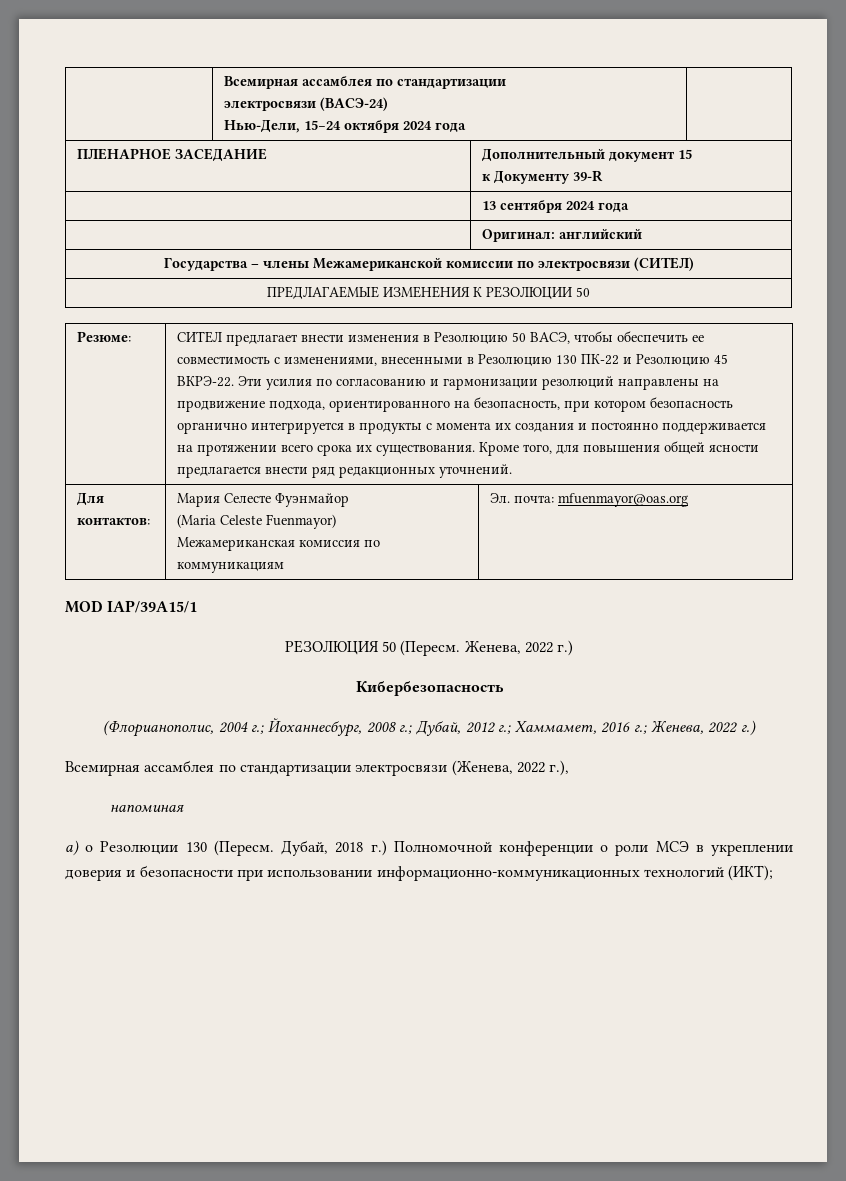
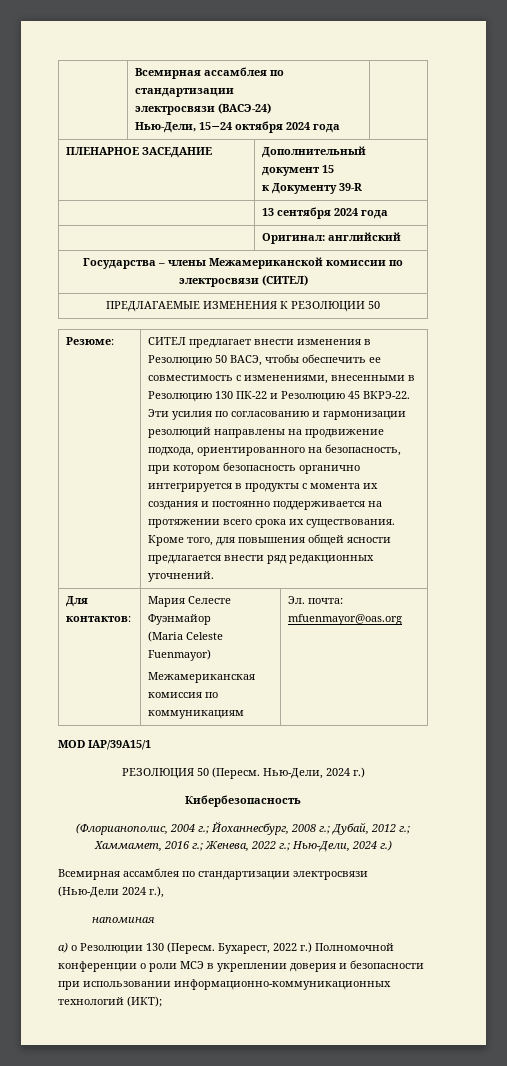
[464,641,553,654] Женева, 2022 -> [262,768,350,779] Нью-Дели, 2024
(739, 727) none -> [278,841,377,852] г.; Нью-Дели, 2024
[451,760,545,776] (Женева, 2022 -> [58,886,146,898] (Нью-Дели 2024
[281,840,364,856] Дубай, 2018 -> [218,943,297,954] Бухарест, 2022

